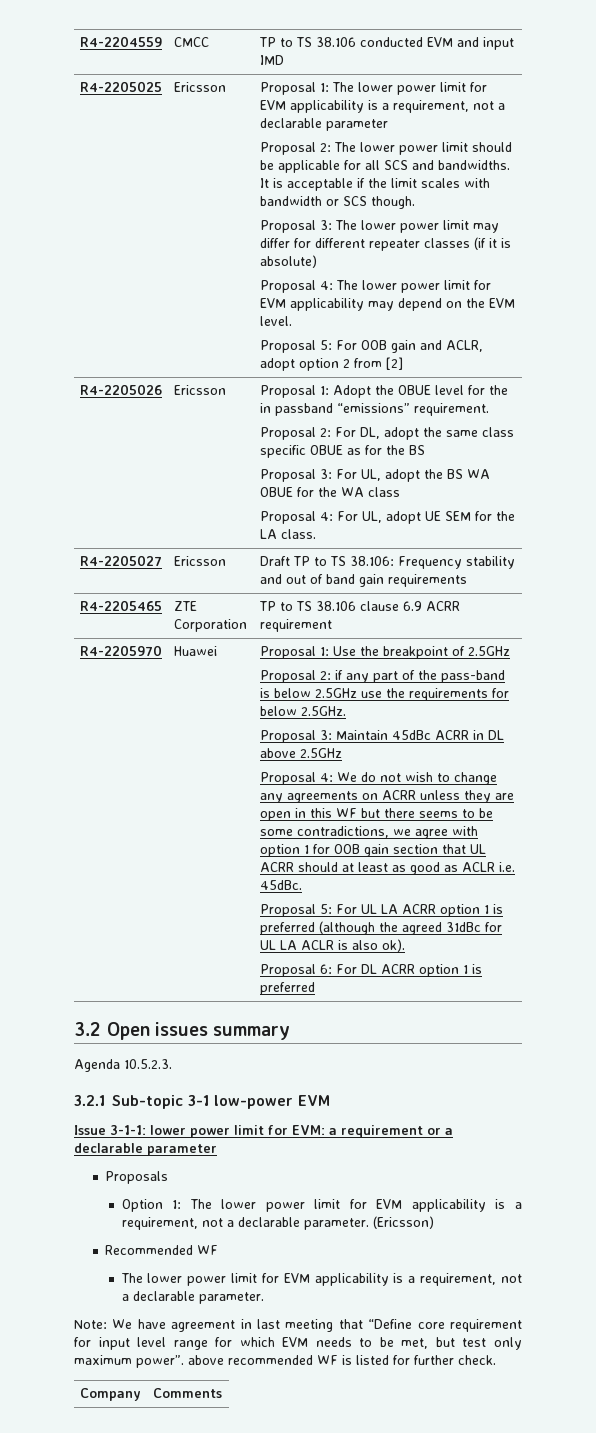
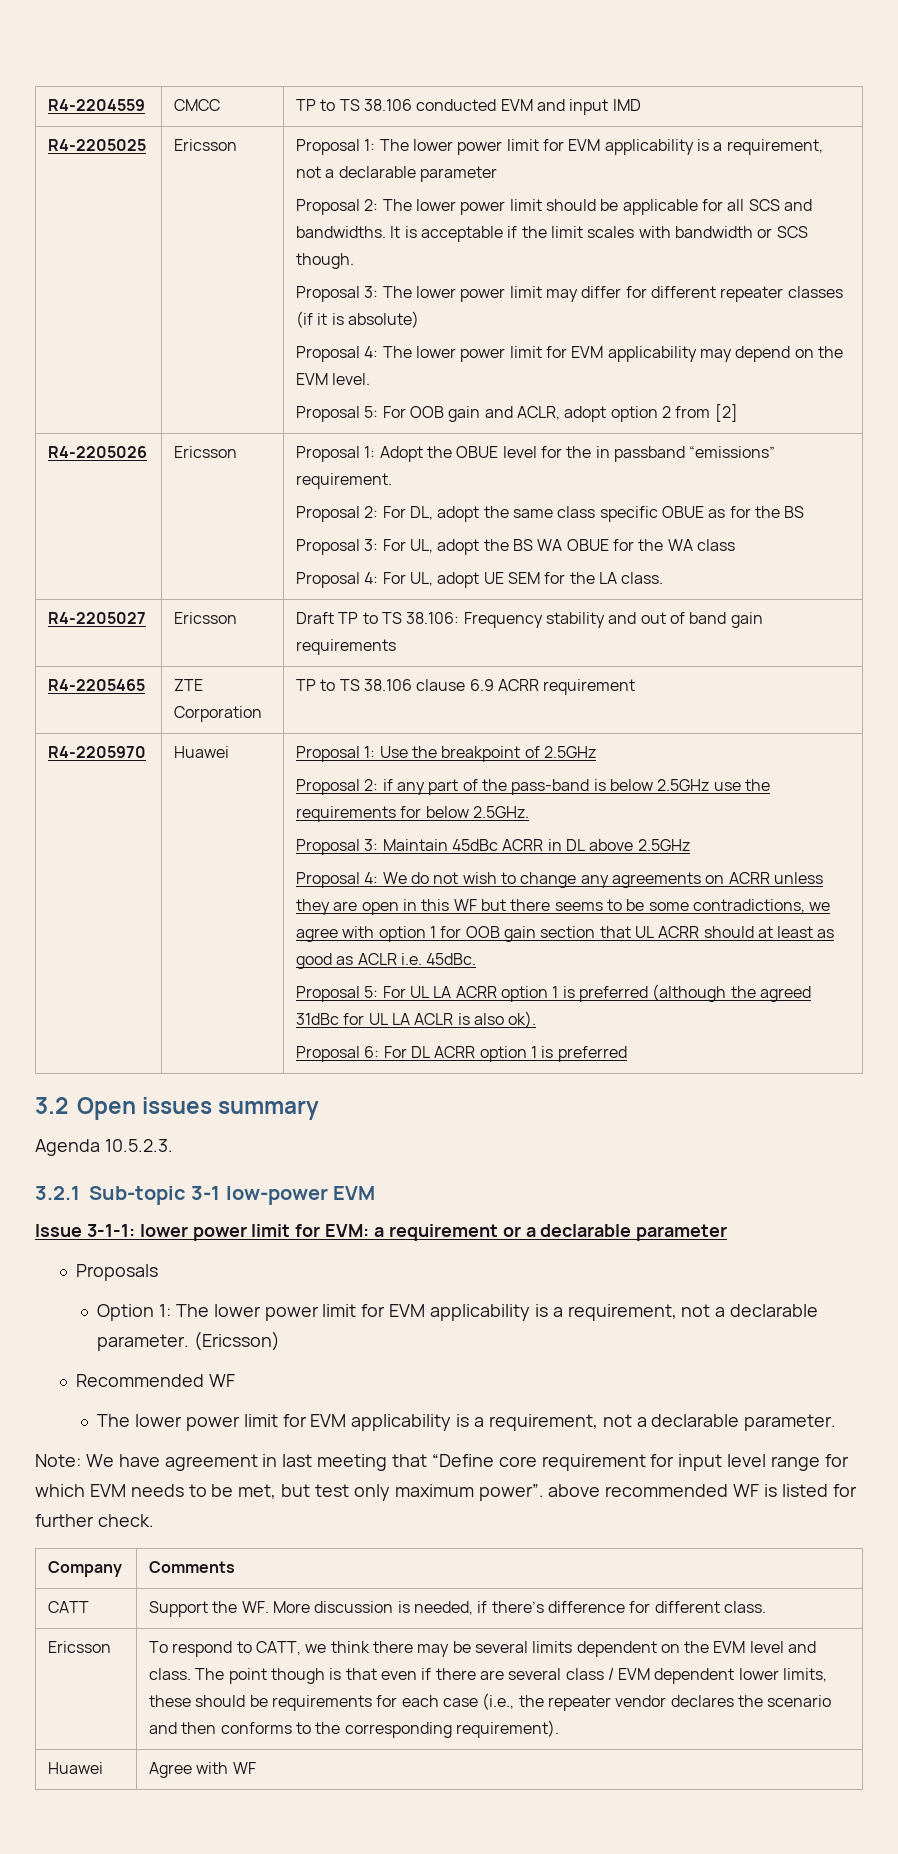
(222, 1393) none -> [48,1601,90,1613] [149,1601,766,1617] [48,1641,112,1653] [149,1641,817,1657] [149,1668,828,1684] [149,1693,832,1711] [149,1720,559,1738] [48,1762,104,1774] [149,1762,256,1778] // CATT | Support the WF. More discussion is needed, if there’s difference for different class. // Ericsson | To respond to CATT, we think there may be several limits dependent on the EVM level and class. The point though is that even if there are several class / EVM dependent lower limits, these should be requirements for each case (i.e., the repeater vendor declares the scenario and then conforms to the corresponding requirement). // Huawei | Agree with WF

